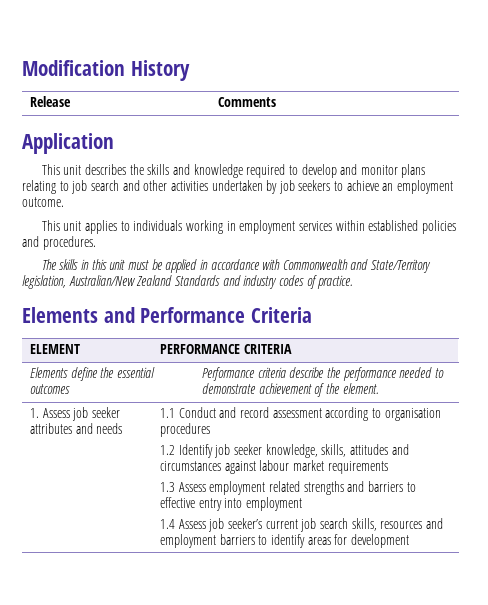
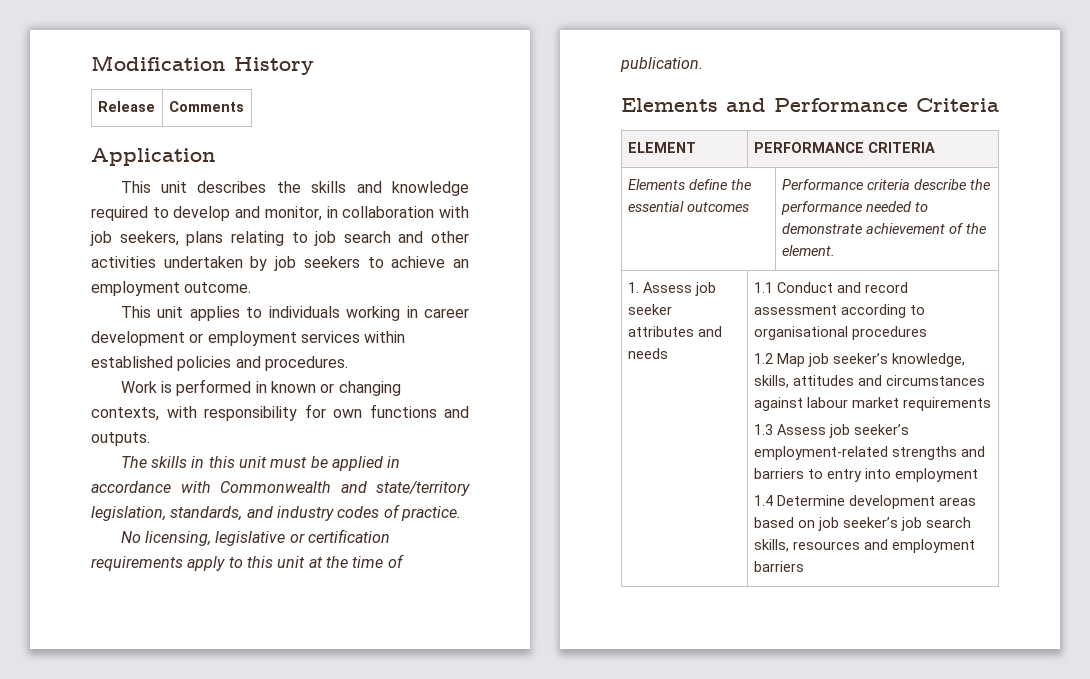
[360,165,398,175] monitor -> [264,206,470,221] [90,231,179,246] monitor, in collaboration with job seekers,
(236, 226) none -> [424,308,469,318] [91,331,204,346] career development or
(96, 243) none -> [120,379,401,396] [91,404,469,421] [91,432,150,446] // Work is performed in known or changing contexts, with responsibility for own functions and outputs.
[371,259,432,273] [22,275,220,289] State/Territory legislation, Australian/New Zealand Standards -> [376,481,470,496] [91,506,243,521] state/territory legislation, standards,
(354, 282) none -> [120,529,390,546] [91,554,404,571] [620,57,703,72] // No licensing, legislative or certification requirements apply to this unit at the time of publication.
[384,408,441,421] organisation -> [753,326,848,340] organisational
[178,444,263,458] Identify job seeker -> [776,353,888,367] Map job seeker’s
[209,481,301,495] employment related -> [828,424,909,438] [753,446,888,460] job seeker’s employment-related
[160,497,196,508] effective -> (823, 474) none
[178,518,298,532] Assess job seeker’s current -> [776,495,976,509] [753,517,898,531] Determine development areas based on job seeker’s
[258,534,409,548] to identify areas for development -> (804, 566) none

